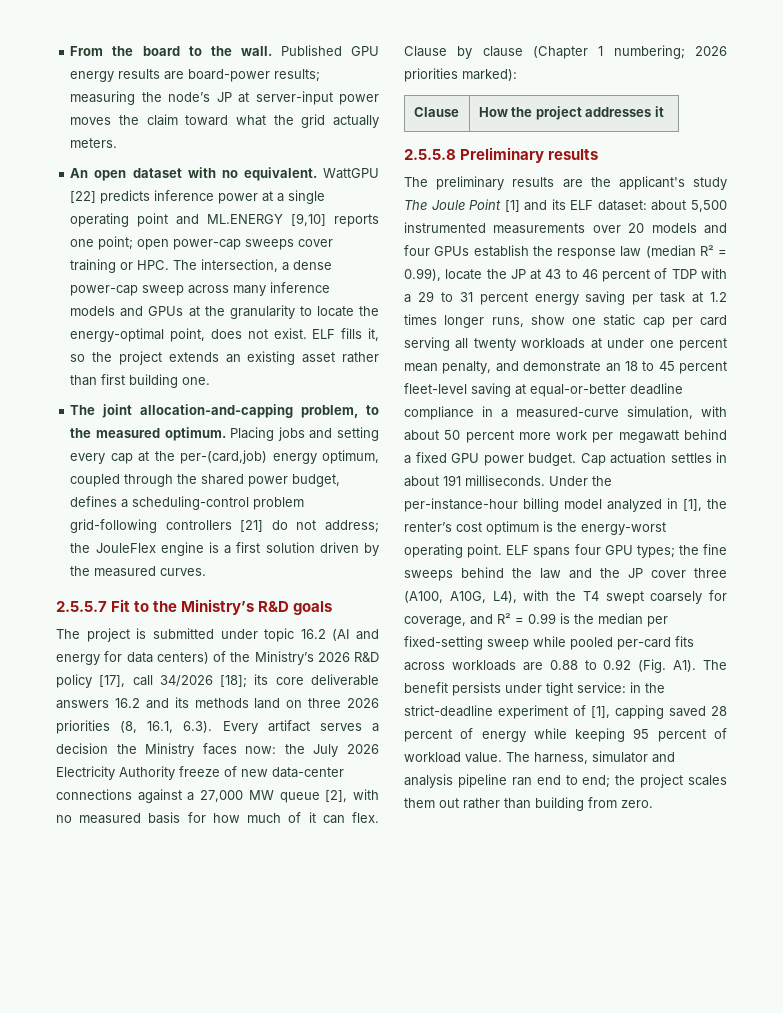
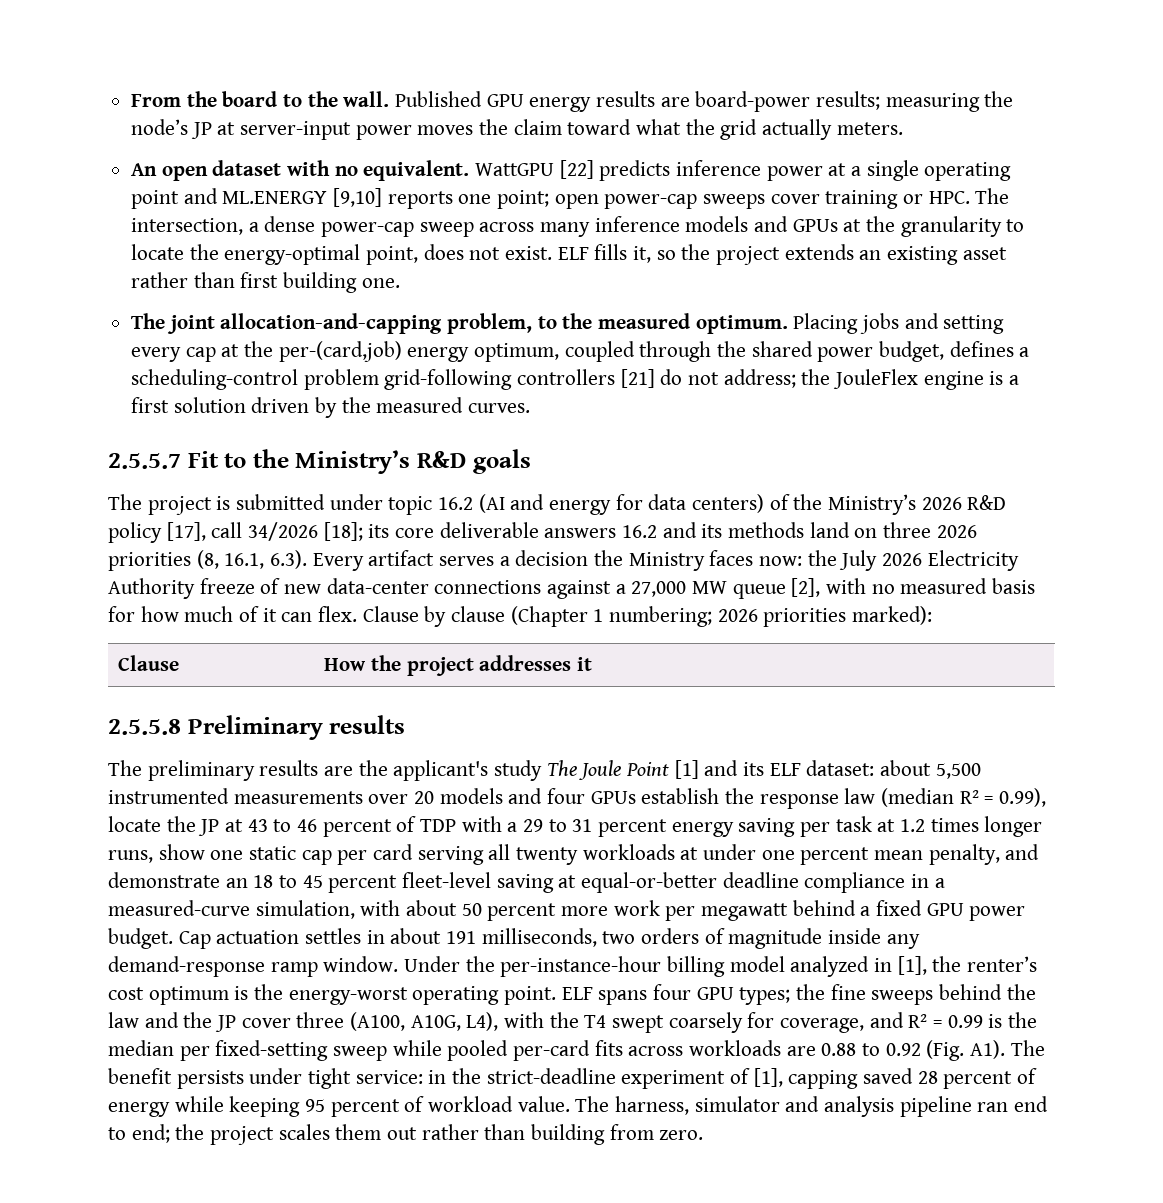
[465,475,545,486] milliseconds. -> [481,928,920,949] [108,956,399,977] milliseconds, two orders of magnitude inside any demand-response ramp window.

